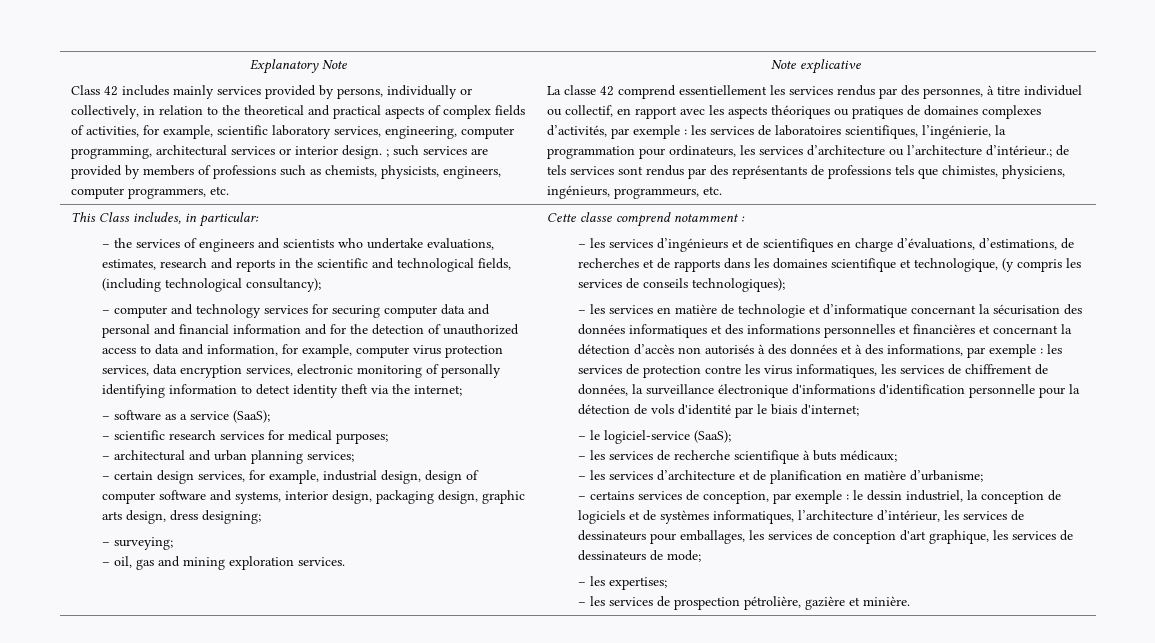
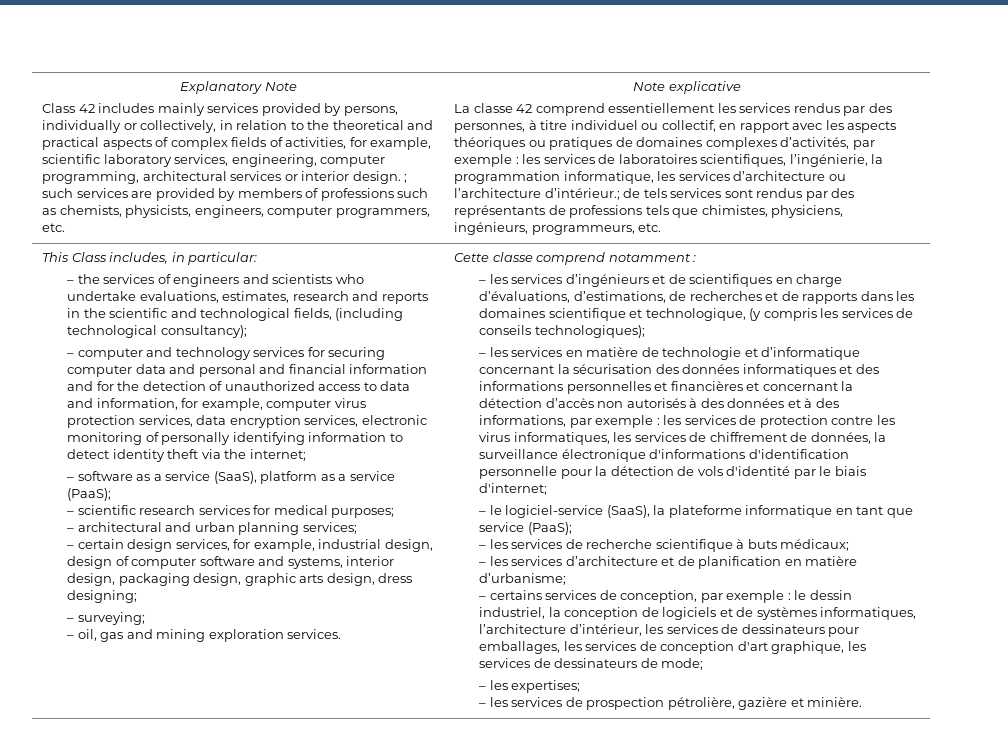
[639,145,737,159] pour ordinateurs, -> [563,171,654,184] informatique,
[232,410,270,423] (SaaS); -> [213,471,395,484] [67,488,112,501] (SaaS), platform as a service (PaaS);
[693,430,731,443] (SaaS); -> [606,505,913,518] [479,522,572,535] (SaaS), la plateforme informatique en tant que service (PaaS);

